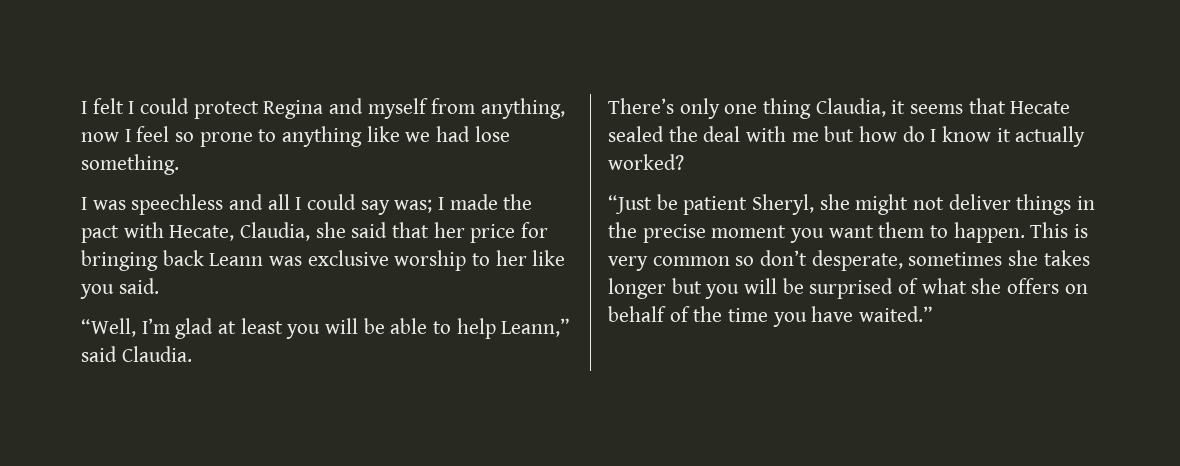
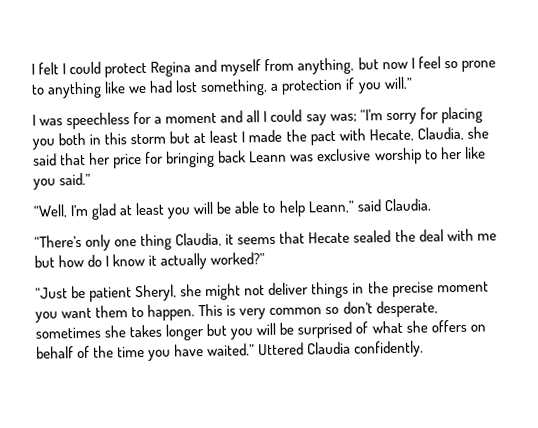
(566, 108) none -> [357,57,379,70] but
[474,126,510,142] [81,154,179,175] lose something. -> [175,76,413,97] lost something, a protection if you will.”
(224, 204) none -> [133,111,218,125] for a moment
(433, 206) none -> [359,106,483,125] [32,130,239,150] “I’m sorry for placing you both in this storm but at least
[118,278,159,294] said. -> [59,172,92,186] said.”
[608,98,674,114] There’s -> [34,234,82,248] “There’s
[608,154,684,170] worked? -> [210,252,266,265] worked?”
(934, 314) none -> [258,340,425,358] Uttered Claudia confidently.

